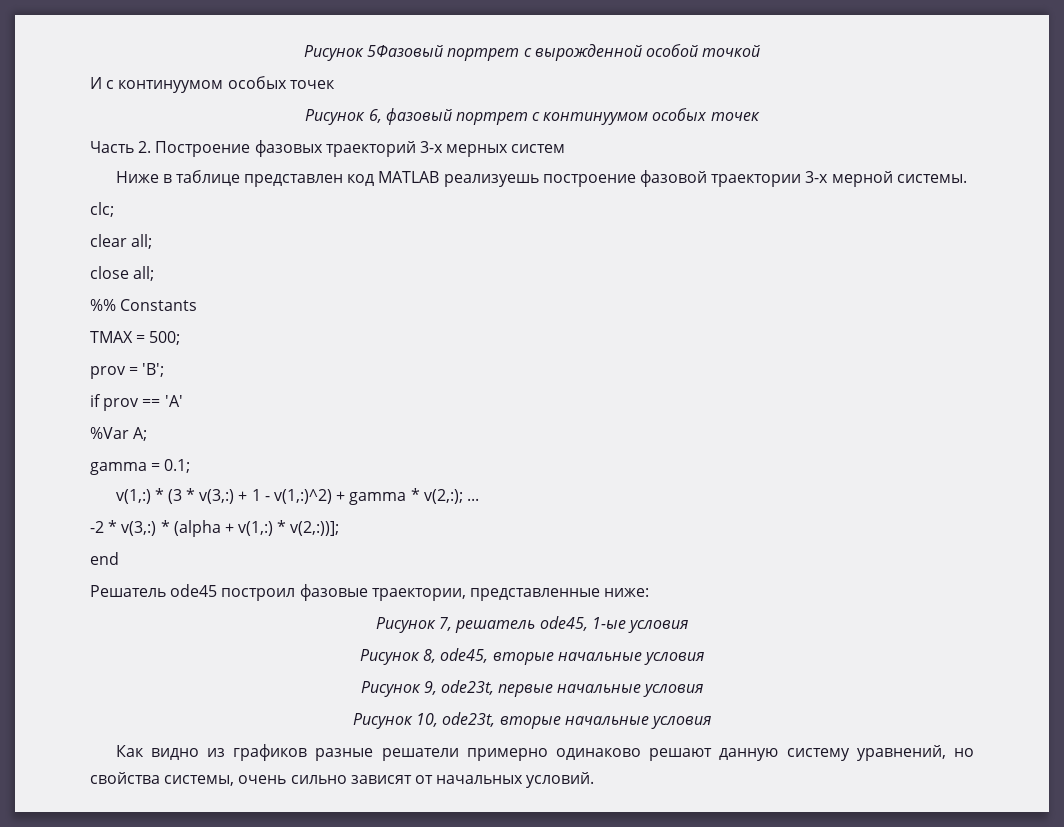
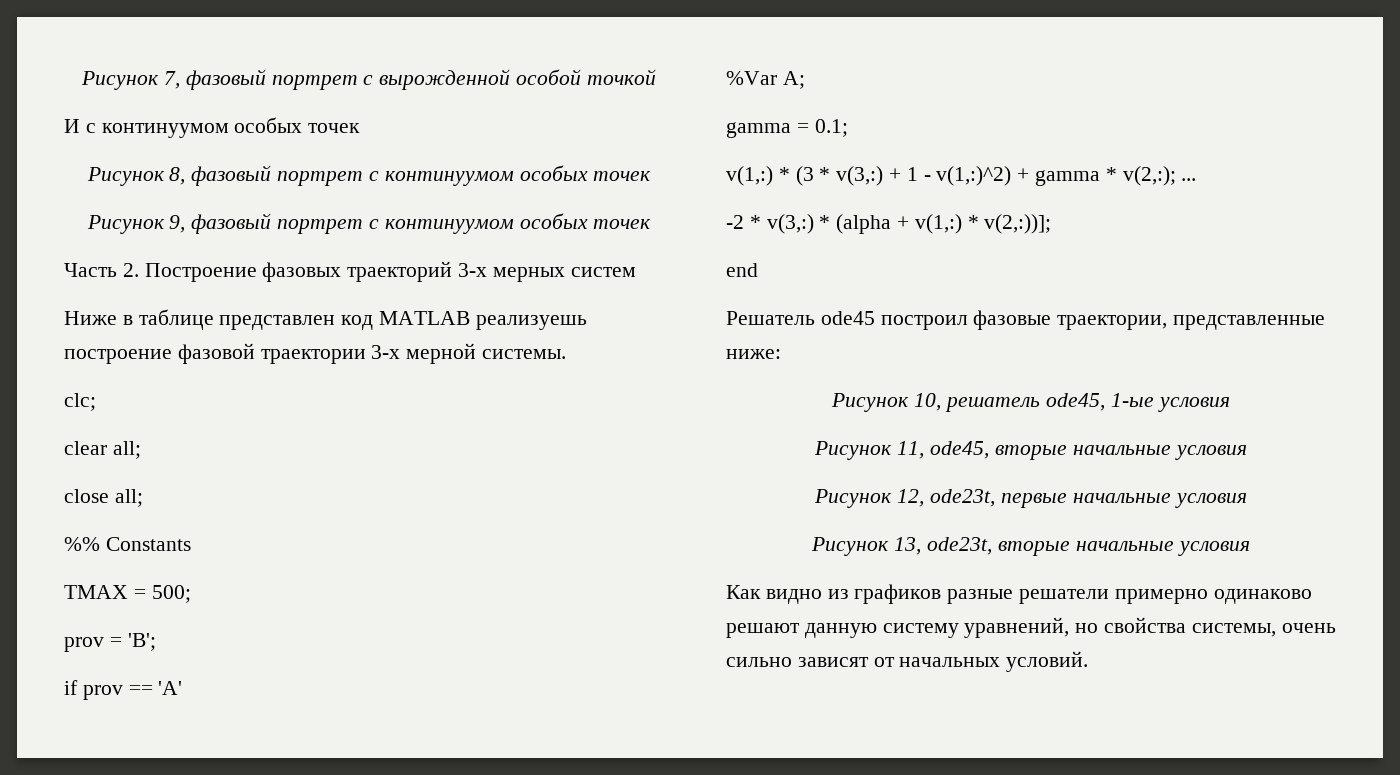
[303,45,444,61] Рисунок 5Фазовый -> [81,69,266,90] Рисунок 7, фазовый
[368,109,382,123] 6, -> [169,165,652,186] [86,215,186,234] 8, фазовый портрет с континуумом особых точек // Рисунок 9,
[439,617,453,631] 7, -> [914,393,942,411] 10,
[423,649,437,663] 8, -> [897,441,925,459] 11,
[423,681,437,695] 9, -> [897,489,925,507] 12,
[416,713,439,727] 10, -> [894,537,922,555] 13,

